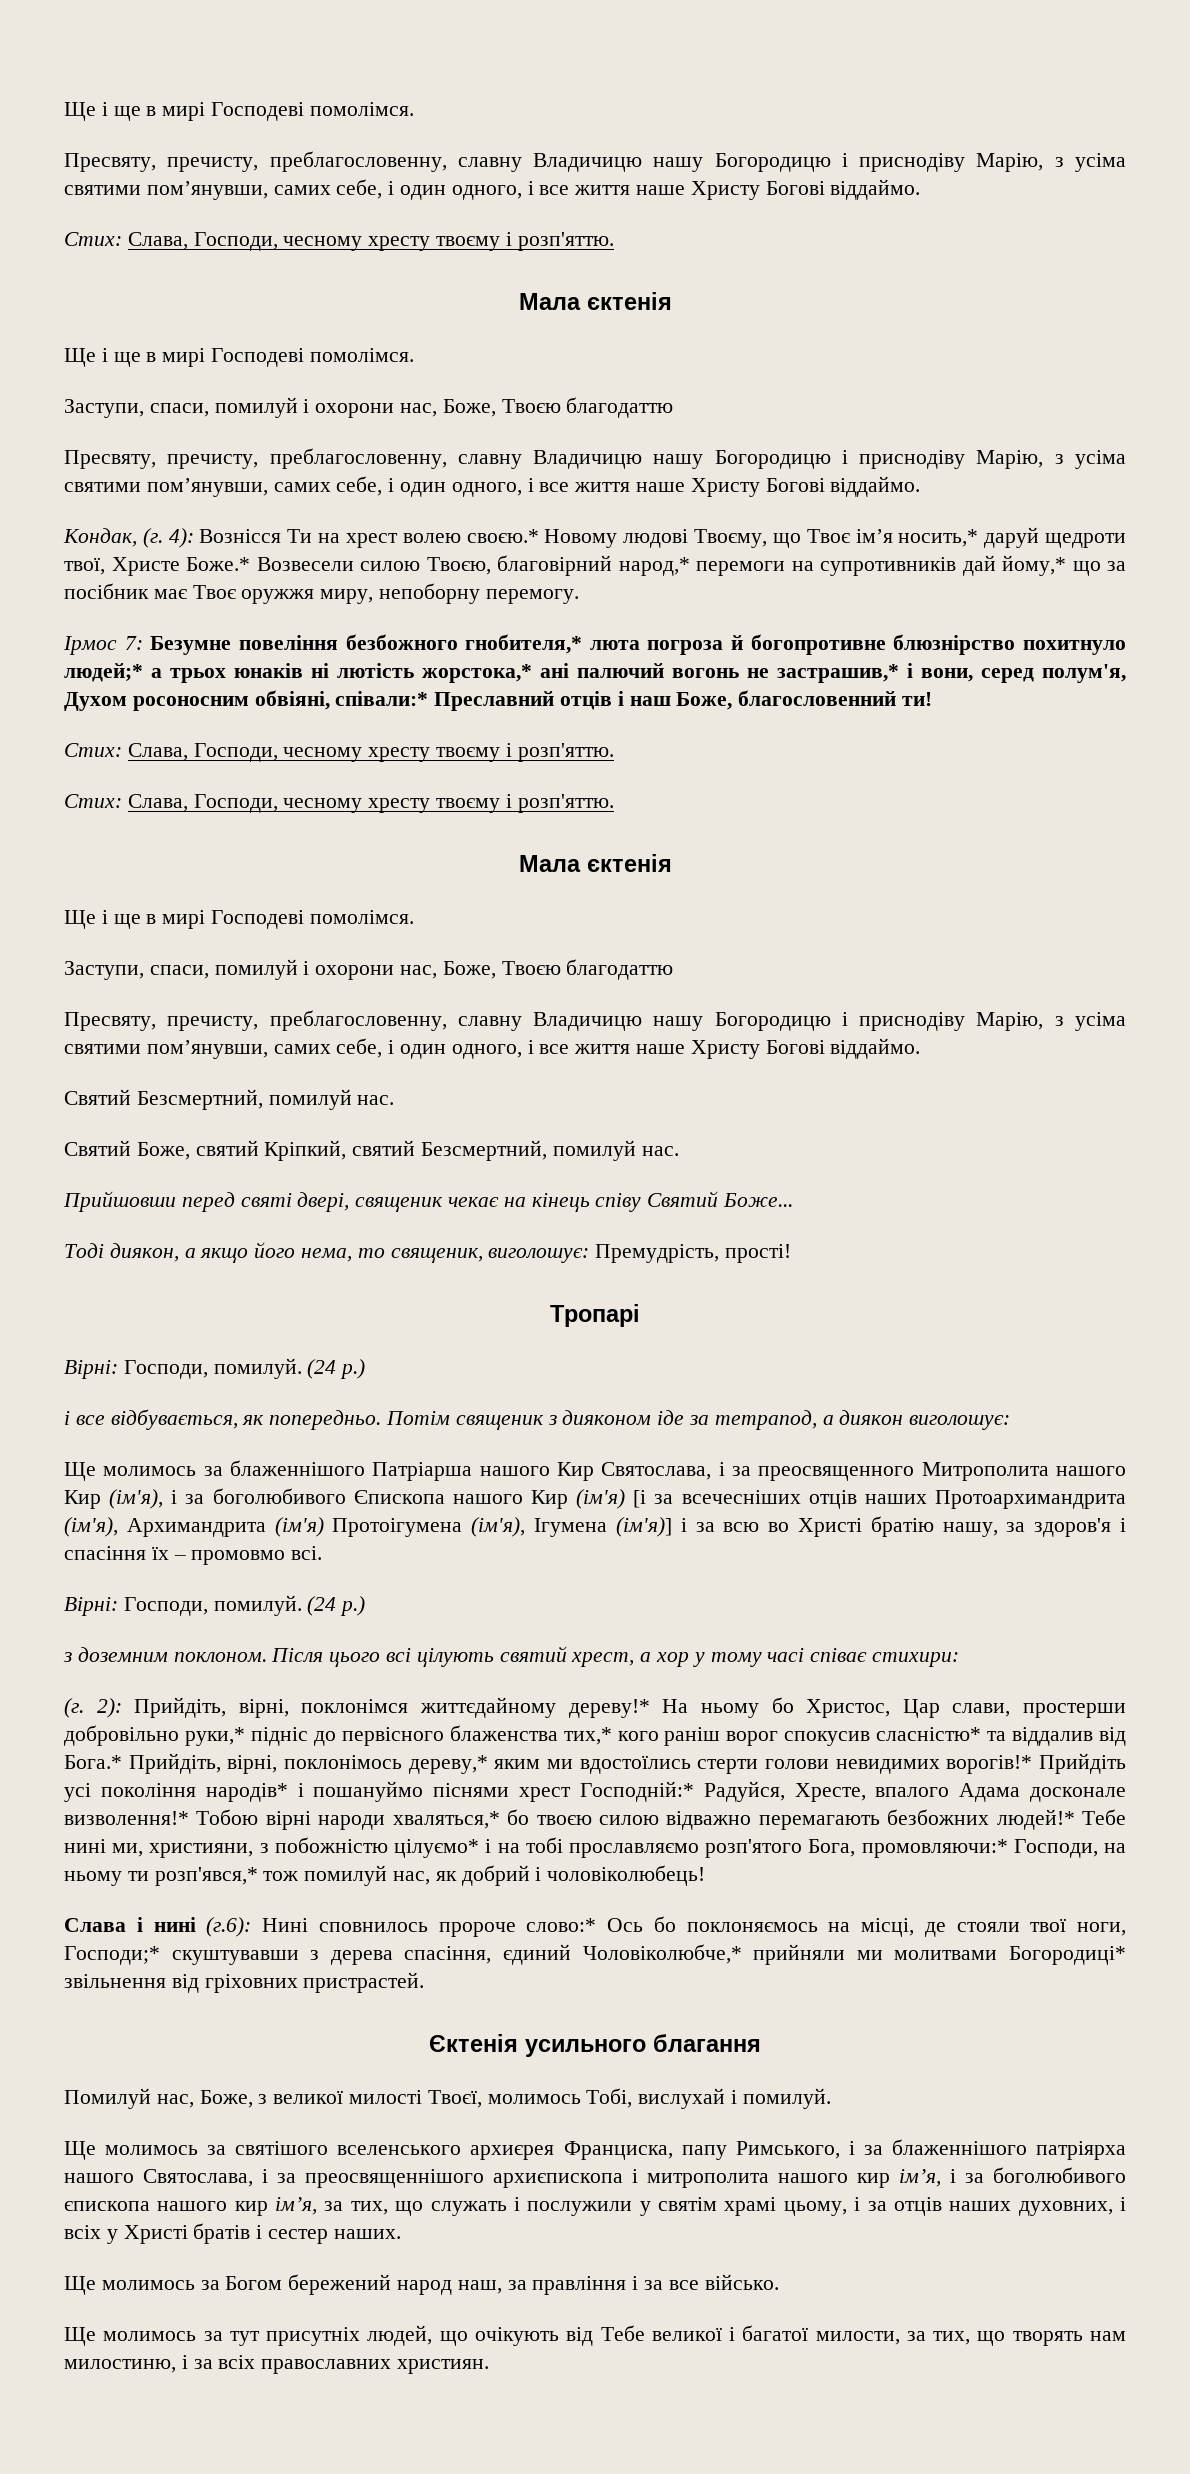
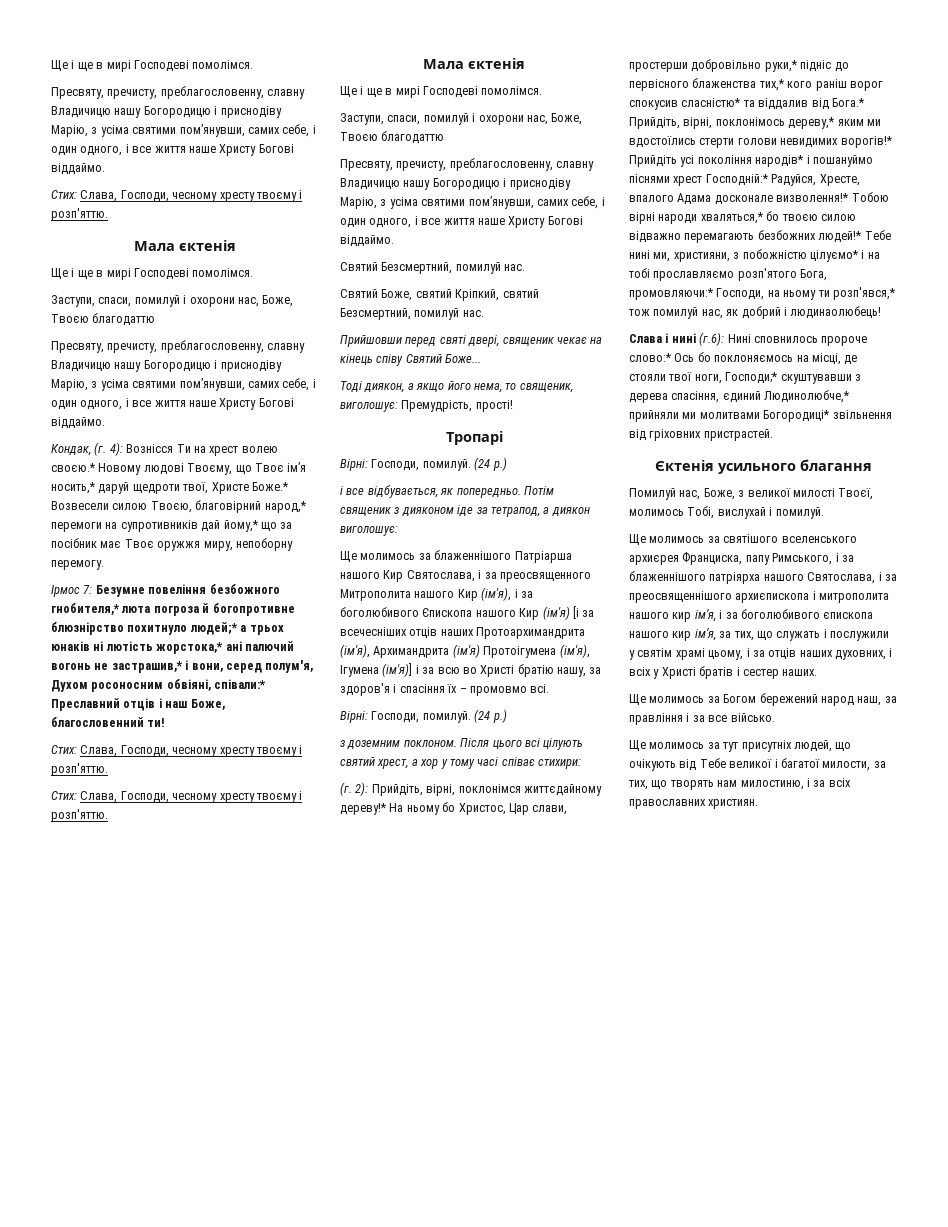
[547,1865,706,1886] чоловіколюбець! -> [790,306,882,319] людинаолюбець!
[582,1944,742,1964] Чоловіколюбче,* -> [764,390,851,403] Людинолюбче,*

